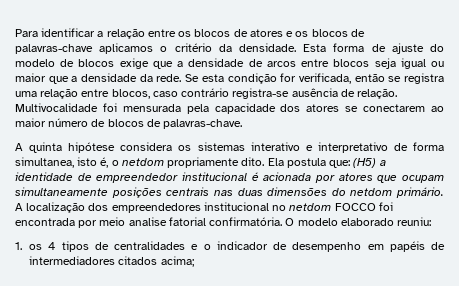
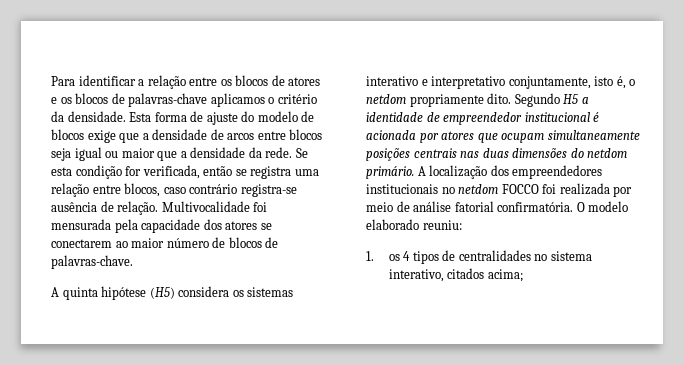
(116, 147) none -> [149,287,175,299] (H5)
[393,142,445,151] [15,157,74,168] de forma simultanea, -> [508,76,591,89] conjuntamente,
[267,158,377,168] Ela postula que: (H5) -> [514,93,579,107] Segundo H5
[203,202,269,211] institucional -> [366,184,438,194] institucionais
[15,218,75,226] encontrada -> [559,183,610,195] realizada
[128,217,167,226] analise -> [396,201,452,212] de análise
[191,241,445,252] [29,256,116,265] e o indicador de desempenho em papéis de intermediadores -> [534,251,592,261] [388,269,444,282] no sistema interativo,

